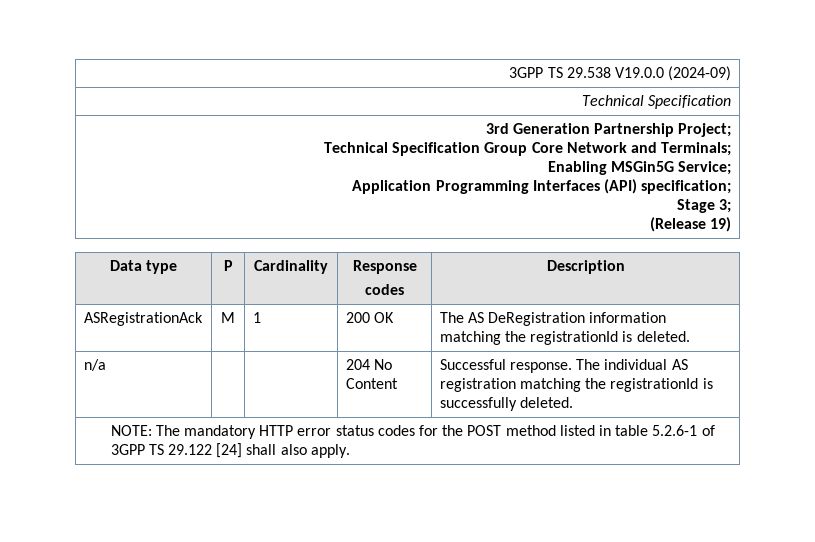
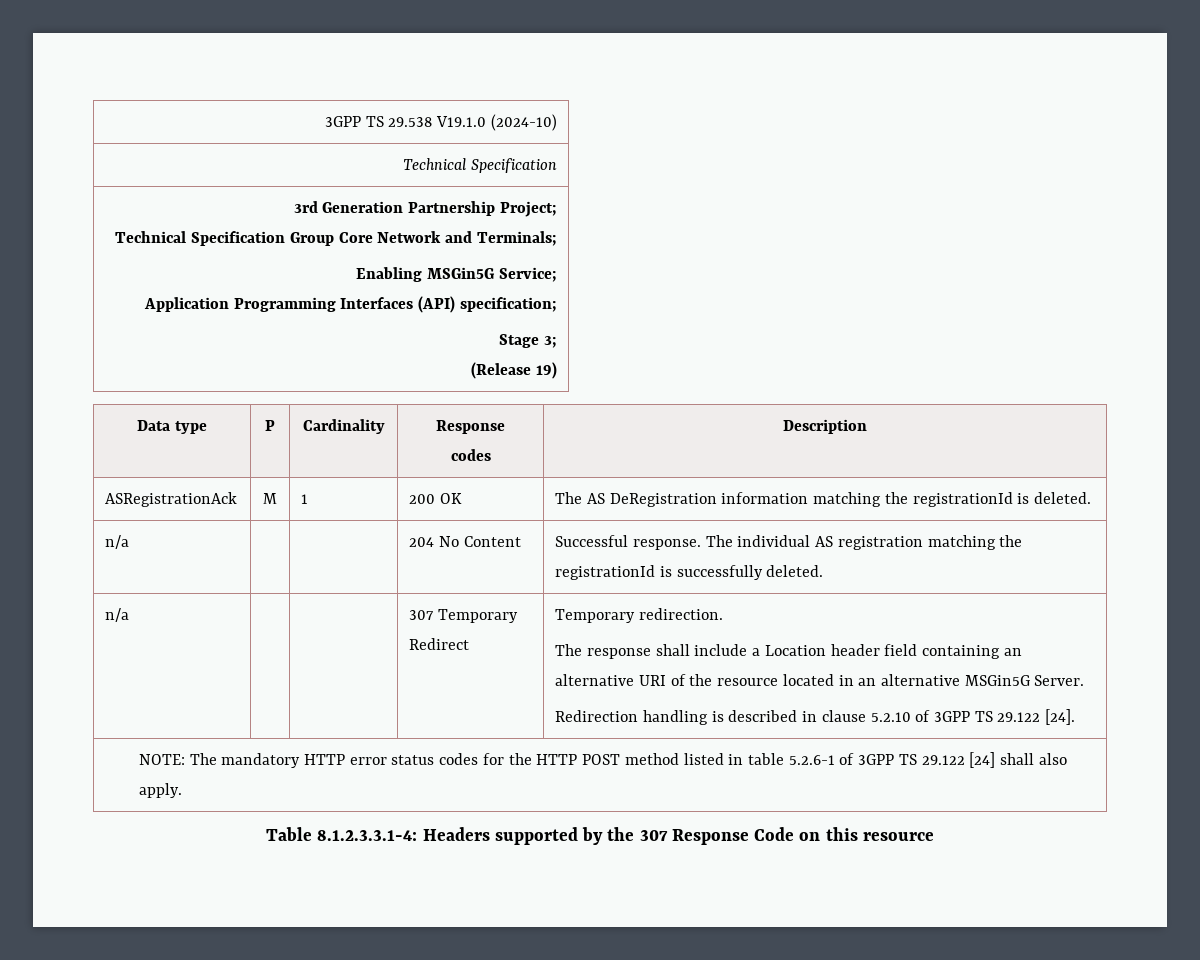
[614,66,732,81] V19.0.0 (2024-09) -> [436,114,557,131] V19.1.0 (2024-10)
(574, 402) none -> [105,608,130,622] [409,609,518,623] [409,638,470,650] [555,608,723,623] [555,644,1022,659] [555,674,1085,686] [555,709,1076,725] // n/a | | | 307 Temporary Redirect | Temporary redirection. // The response shall include a Location header field containing an alternative URI of the resource located in an alternative MSGin5G Server. // Redirection handling is described in clause 5.2.10 of 3GPP TS 29.122 [24].
(464, 430) none -> [536,754,578,765] HTTP
(350, 451) none -> [266,827,934,845] // Table 8.1.2.3.3.1-4: Headers supported by the 307 Response Code on this resource

